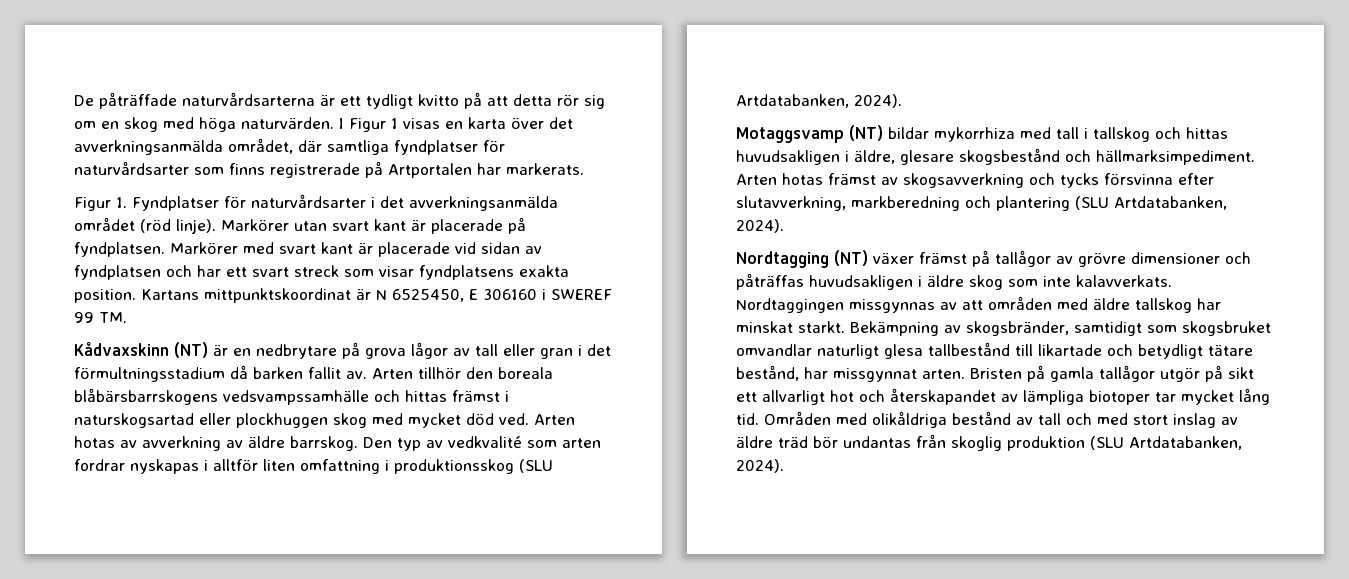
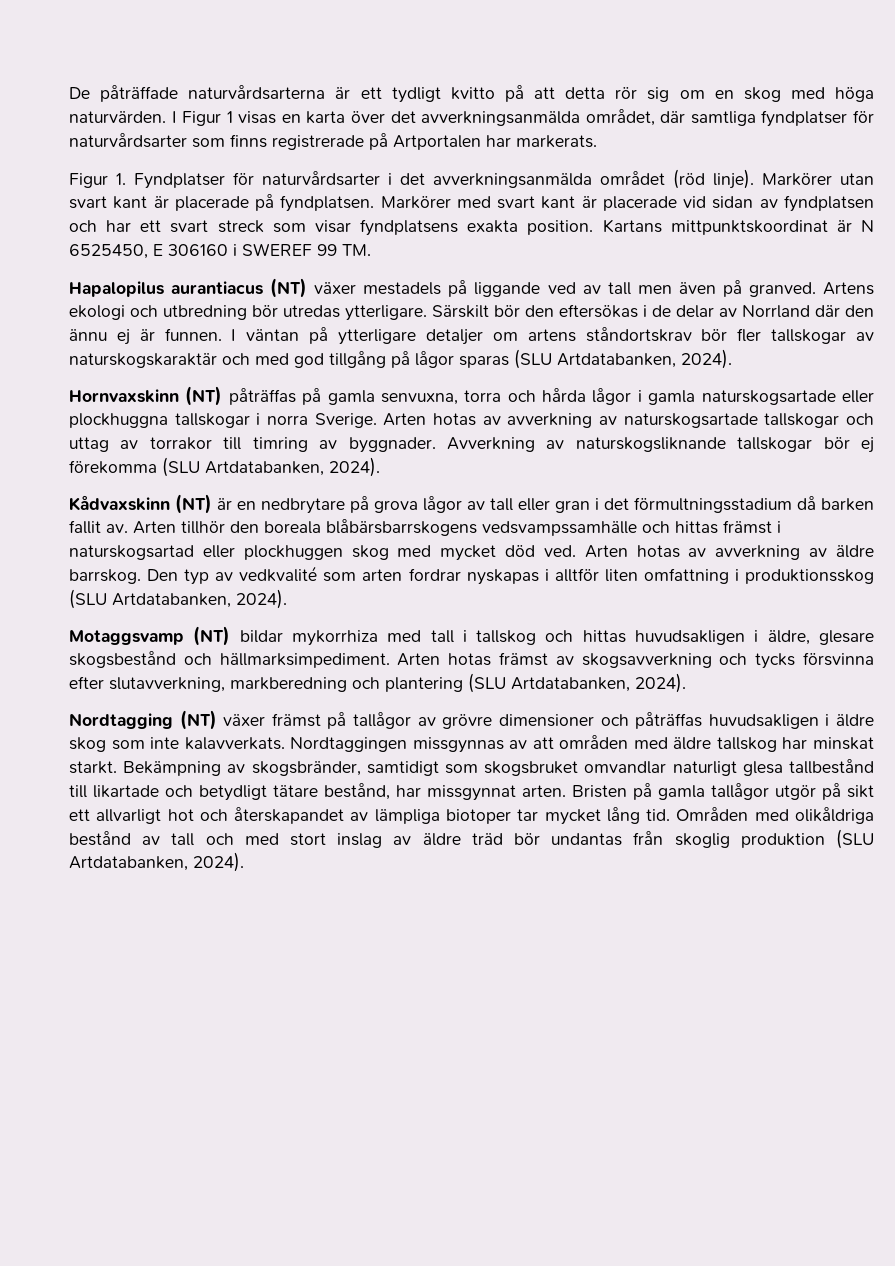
(127, 317) none -> [69,278,874,298] [69,304,874,321] [69,327,875,345] [69,349,732,369] [69,386,874,406] [69,413,874,428] [69,437,874,453] [69,457,380,477] // Hapalopilus aurantiacus (NT) växer mestadels på liggande ved av tall men även på granved. Artens ekologi och utbredning bör utredas ytterligare. Särskilt bör den eftersökas i de delar av Norrland där den ännu ej är funnen. I väntan på ytterligare detaljer om artens ståndortskrav bör fler tallskogar av naturskogskaraktär och med god tillgång på lågor sparas (SLU Artdatabanken, 2024). // Hornvaxskinn (NT) påträffas på gamla senvuxna, torra och hårda lågor i gamla naturskogsartade eller plockhuggna tallskogar i norra Sverige. Arten hotas av avverkning av naturskogsartade tallskogar och uttag av torrakor till timring av byggnader. Avverkning av naturskogsliknande tallskogar bör ej förekomma (SLU Artdatabanken, 2024).

